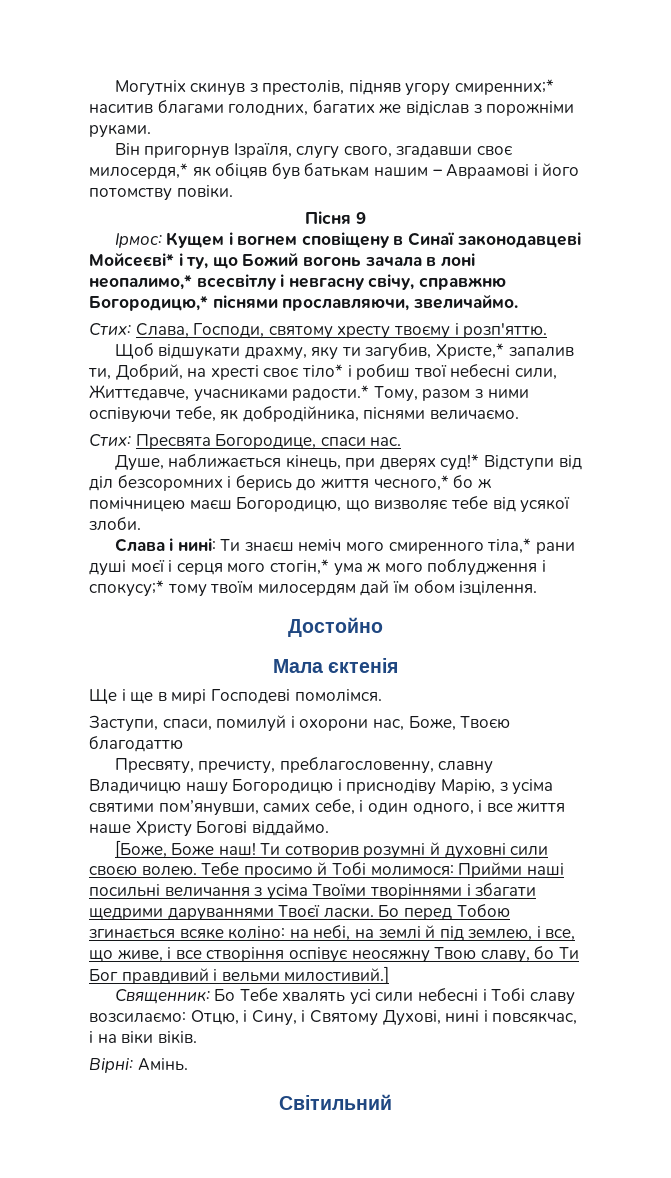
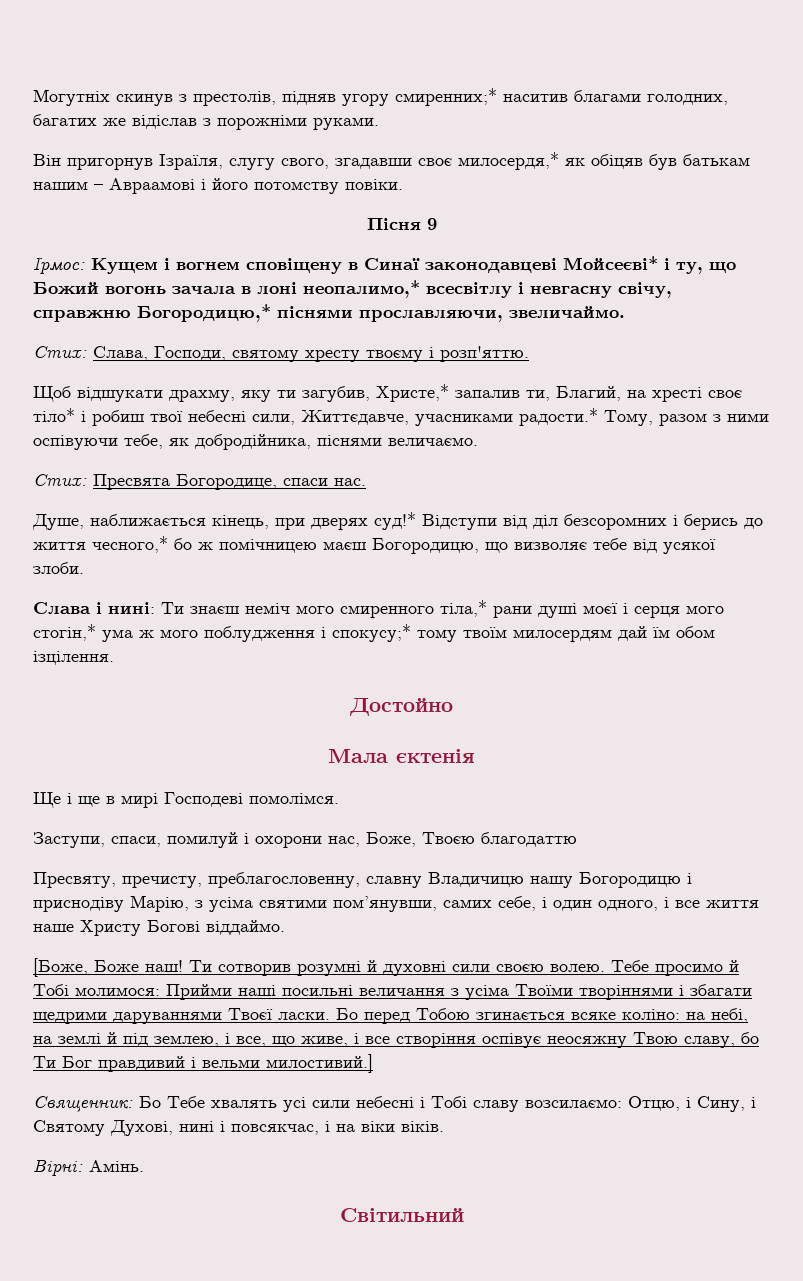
[115,364,183,380] Добрий, -> [556,386,621,401] Благий,

